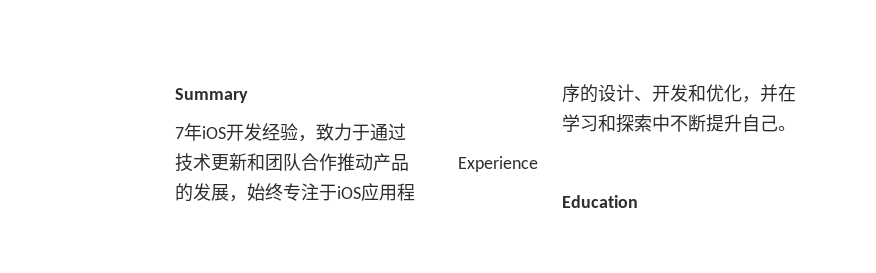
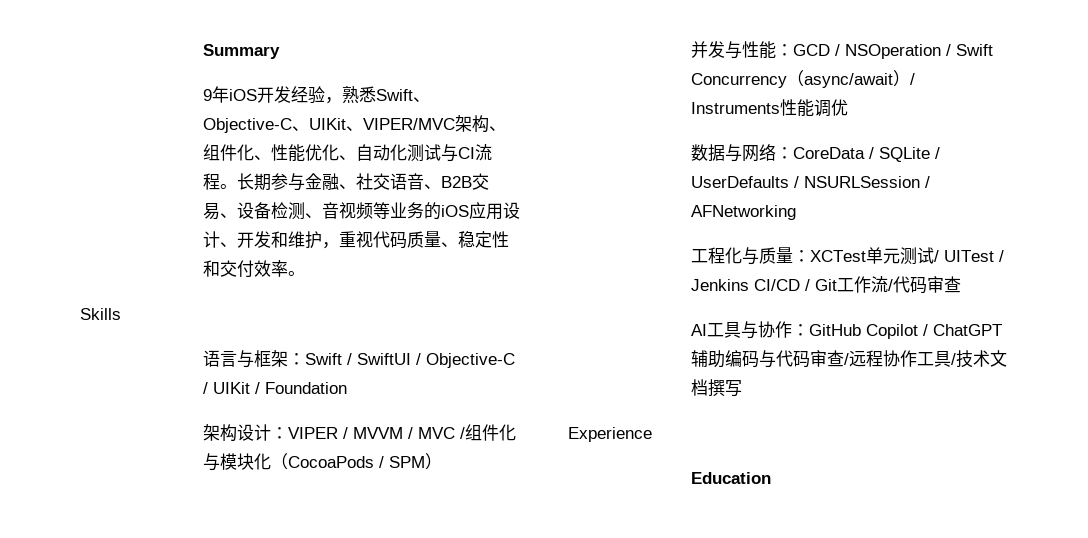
[175,127,185,139] 7 -> [202,89,212,101] 9
[316,123,407,141] [175,153,410,172] [175,183,338,202] 致⼒于通过技术更新和团队合作推动产品的发展，始终专注于 -> [341,86,430,104] [202,115,506,133] [202,144,492,162] [202,173,489,191] [202,202,441,220] 熟悉Swift、Objective-C、UIKit、VIPER/MVC架构、组件化、性能优化、自动化测试与CI流程。长期参与金融、社交语音、B2B交易、设备检测、音视频等业务的
[397,183,416,201] [562,84,599,103] 程序的 -> (503, 211) none
[706,84,797,103] [562,114,797,133] 优化，并在学习和探索中不断提升⾃⼰。 -> [287,231,509,249] [202,260,305,278] [80,308,121,320] [202,350,515,368] [202,382,347,394] [202,424,516,442] [202,453,442,471] [690,41,993,59] [690,70,915,88] [690,99,848,117] [690,144,940,162] [690,176,930,188] [690,205,796,220] [690,247,1004,265] [690,276,961,294] [690,321,1002,339] [690,350,1007,368] [690,379,742,397] 维护，重视代码质量、稳定性和交付效率。 // Skills // 语言与框架：Swift / SwiftUI / Objective-C / UIKit / Foundation // 架构设计：VIPER / MVVM / MVC /组件化与模块化（CocoaPods / SPM） // 并发与性能：GCD / NSOperation / Swift Concurrency（async/await）/ Instruments性能调优 // 数据与网络：CoreData / SQLite / UserDefaults / NSURLSession / AFNetworking // 工程化与质量：XCTest单元测试/ UITest / Jenkins CI/CD / Git工作流/代码审查 // AI工具与协作：GitHub Copilot / ChatGPT辅助编码与代码审查/远程协作工具/技术文档撰写

